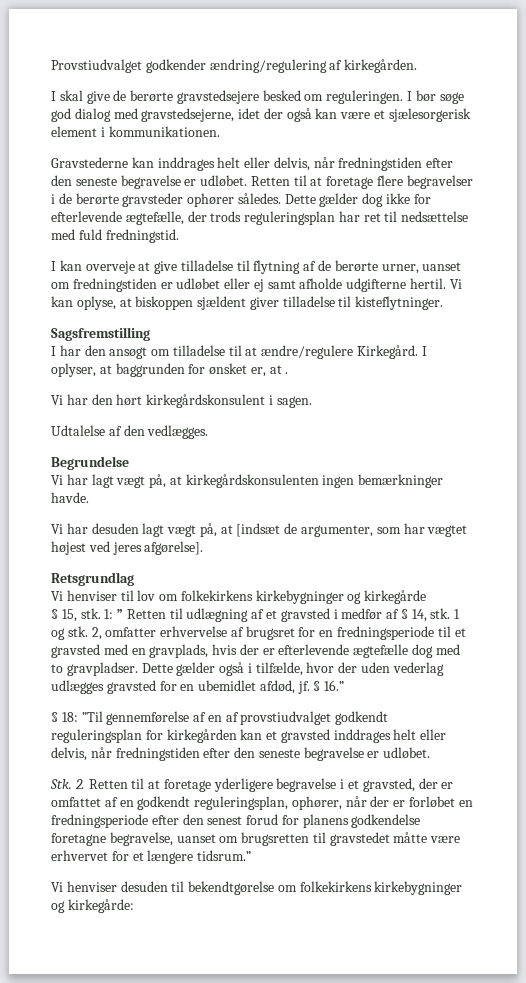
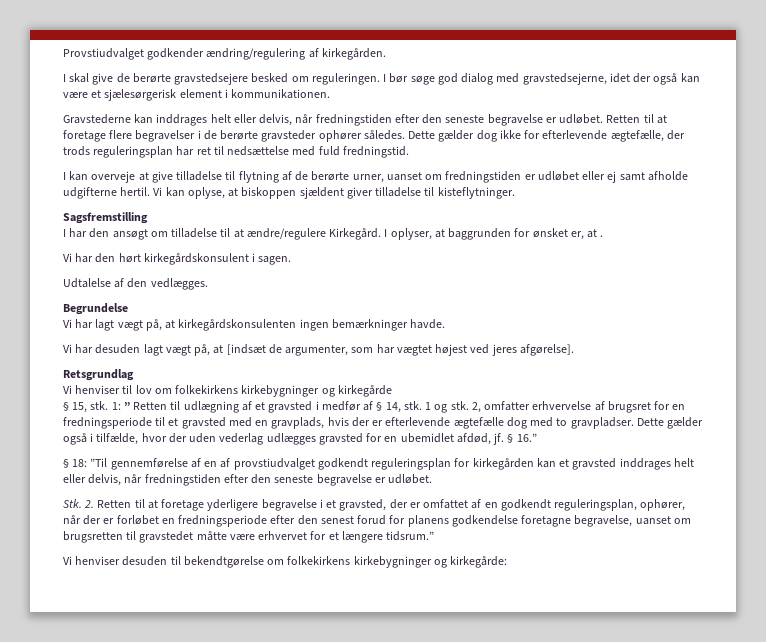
[388,108,471,122] sjælesorgerisk -> [104,89,177,101] sjælesørgerisk

